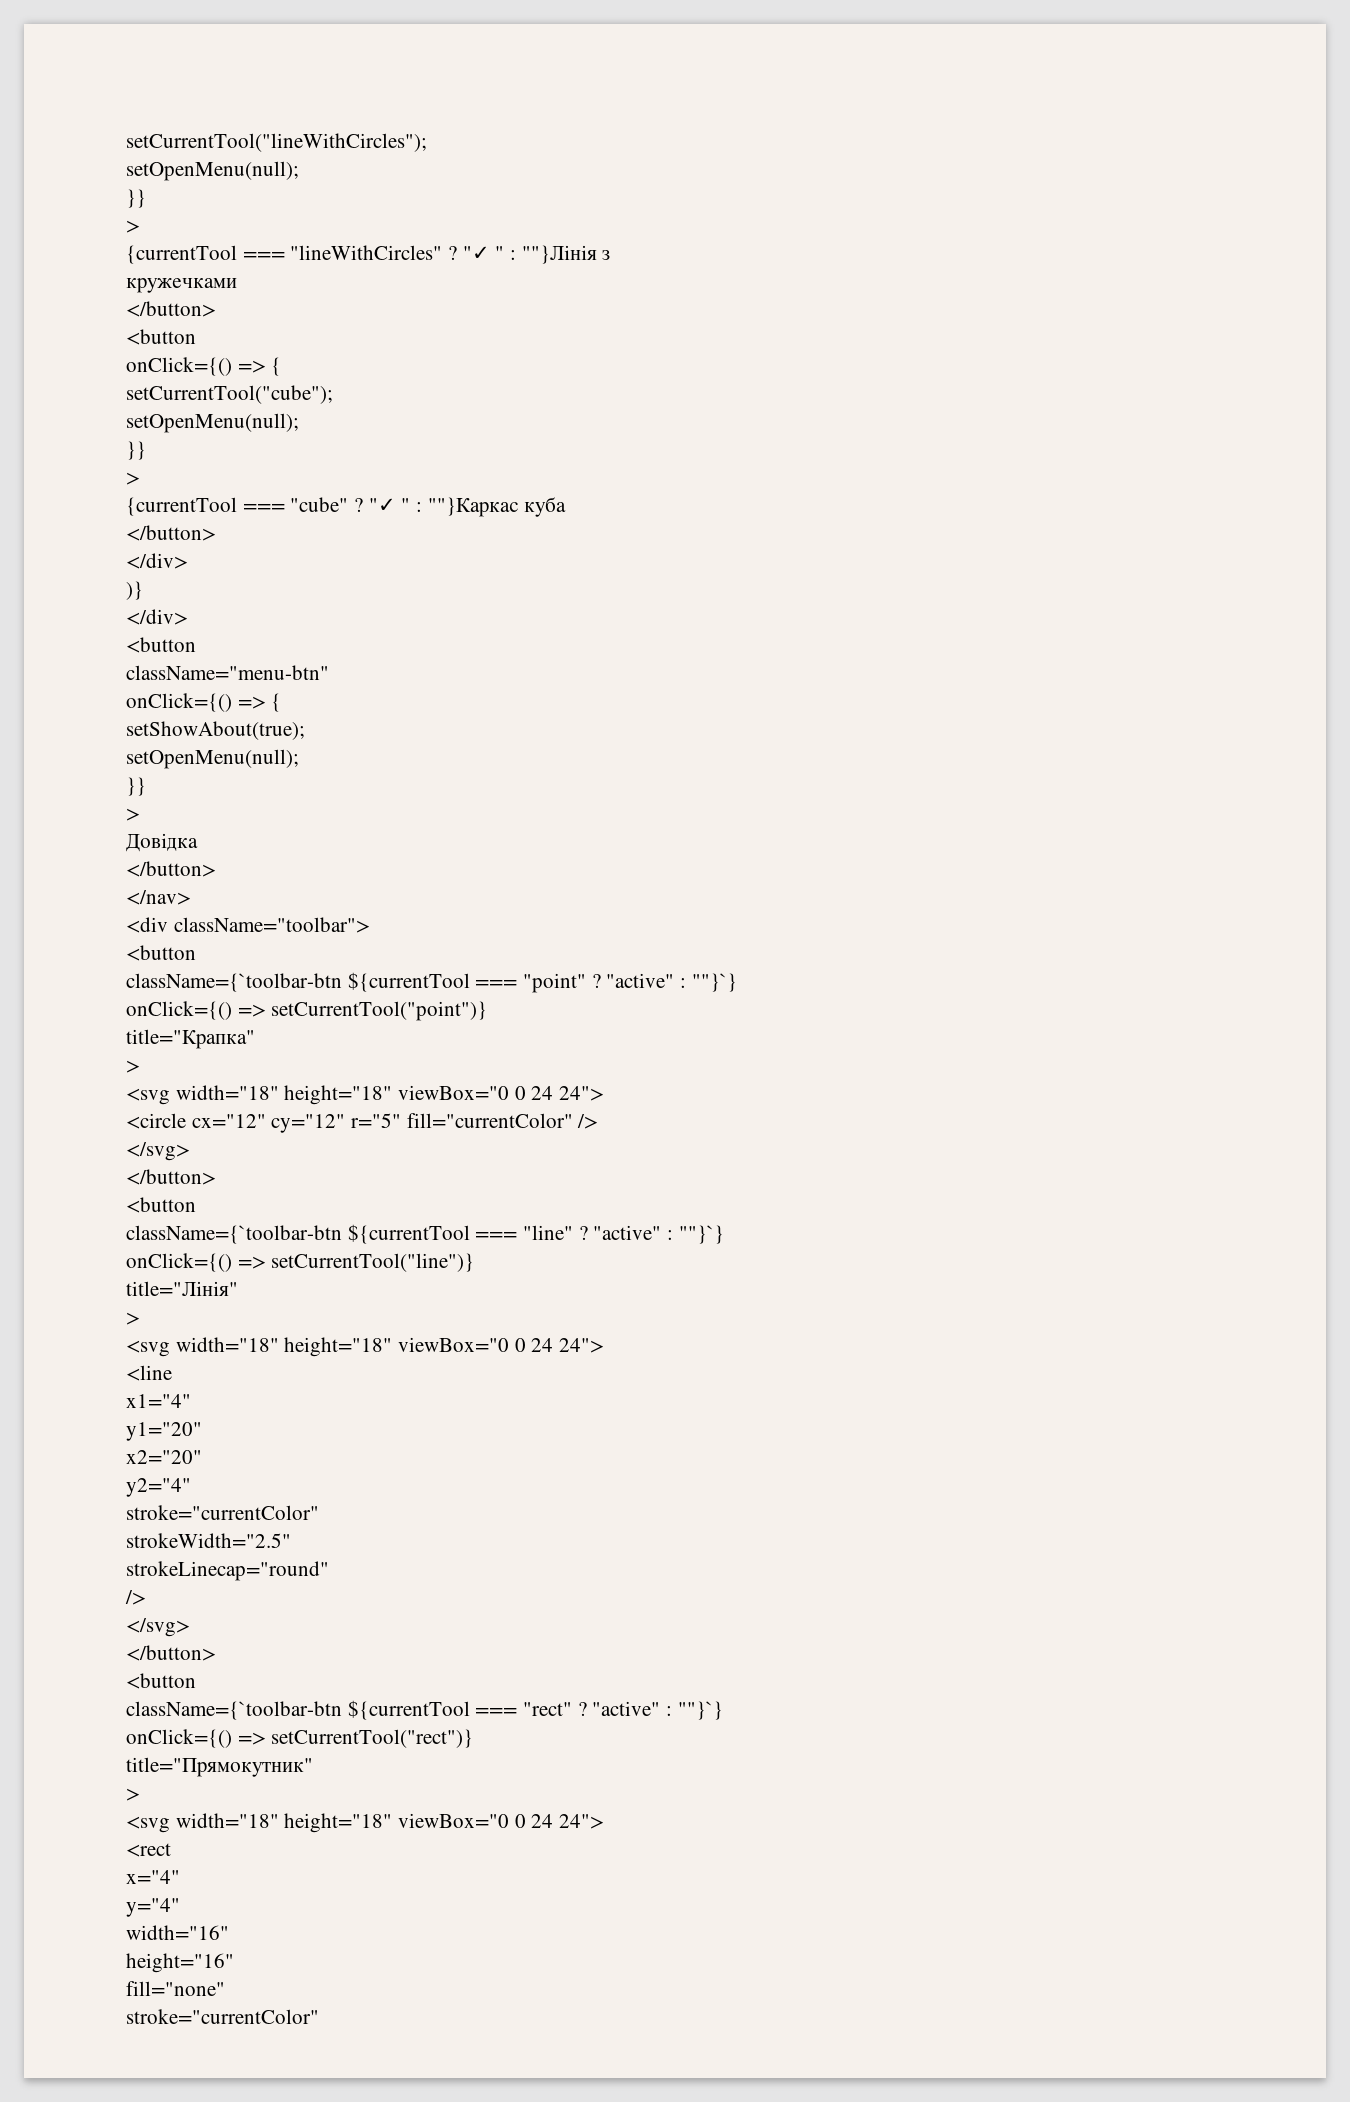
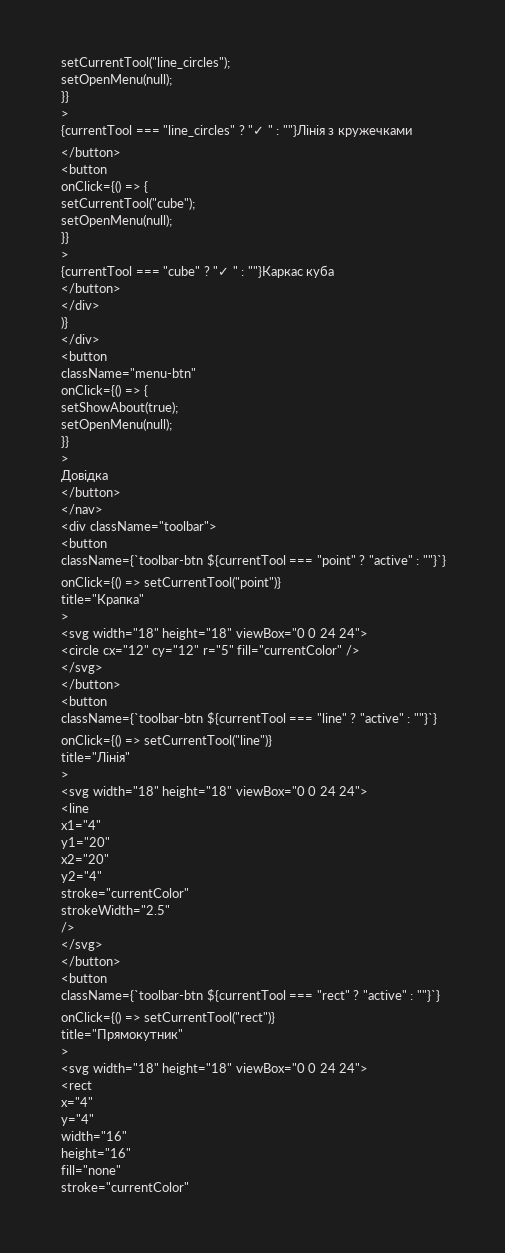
[126,133,427,152] [126,161,299,181] [126,189,146,208] [126,220,140,233] [126,245,443,264] setCurrentTool("lineWithCircles"); // setOpenMenu(null); // }} // > // {currentTool === "lineWithCircles" -> [61,56,230,69] [61,73,172,86] [61,91,69,103] [61,110,69,118] [61,125,236,137] setCurrentTool("line_circles"); // setOpenMenu(null); // }} // > // {currentTool === "line_circles"
(611, 255) // -> (335, 131) none
[126,1561,329,1581] // strokeLinecap="round" -> (170, 910) none

